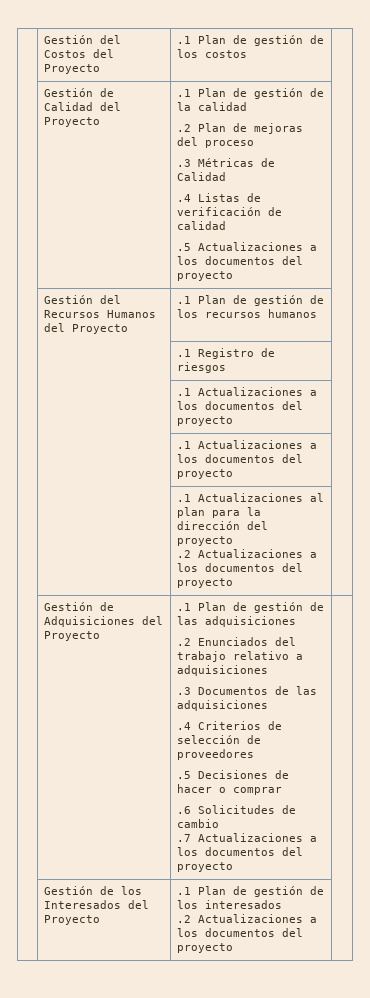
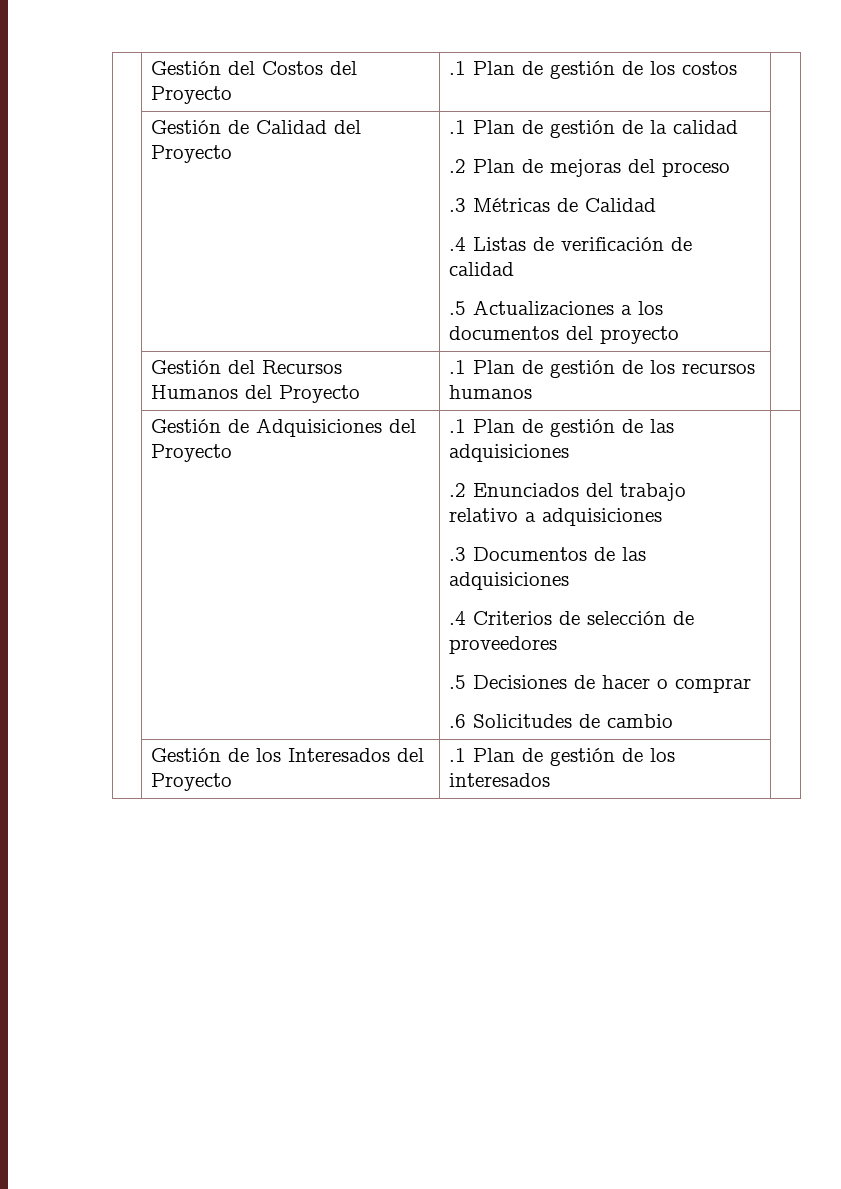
[177,348,276,359] [177,362,227,373] [177,387,318,396] [177,401,304,410] [177,416,234,426] [177,440,318,449] [177,454,304,463] [177,469,234,479] [177,493,325,502] [177,507,262,518] [177,521,269,530] [177,536,234,546] [177,549,318,558] [177,563,304,572] [177,578,234,588] // | | .1 Registro de riesgos | // | | .1 Actualizaciones a los documentos del proyecto | // | | .1 Actualizaciones a los documentos del proyecto | // | | .1 Actualizaciones al plan para la dirección del proyecto // .2 Actualizaciones a los documentos del proyecto | -> (532, 392) none
[177,833,318,842] [177,847,304,856] [177,862,234,872] // .7 Actualizaciones a los documentos del proyecto -> (673, 721) none
[177,914,318,923] [177,928,304,937] [177,943,234,953] // .2 Actualizaciones a los documentos del proyecto -> (550, 780) none

